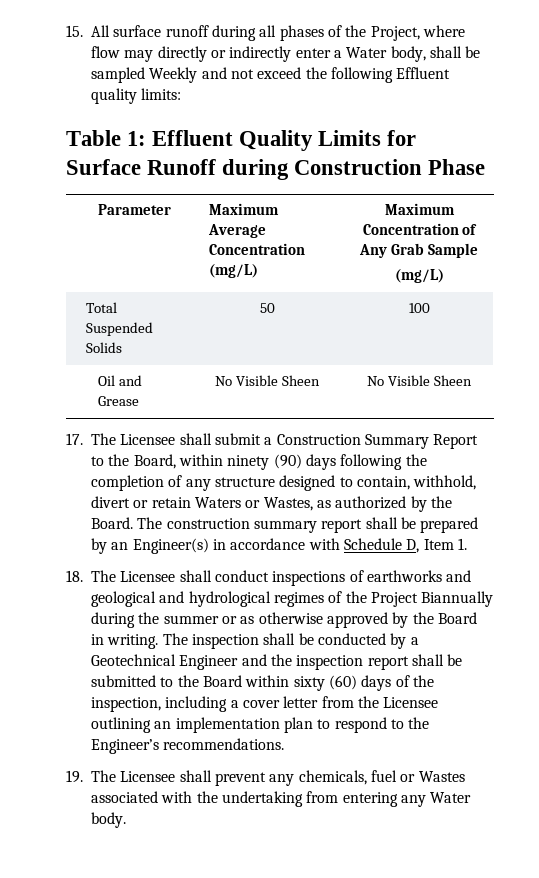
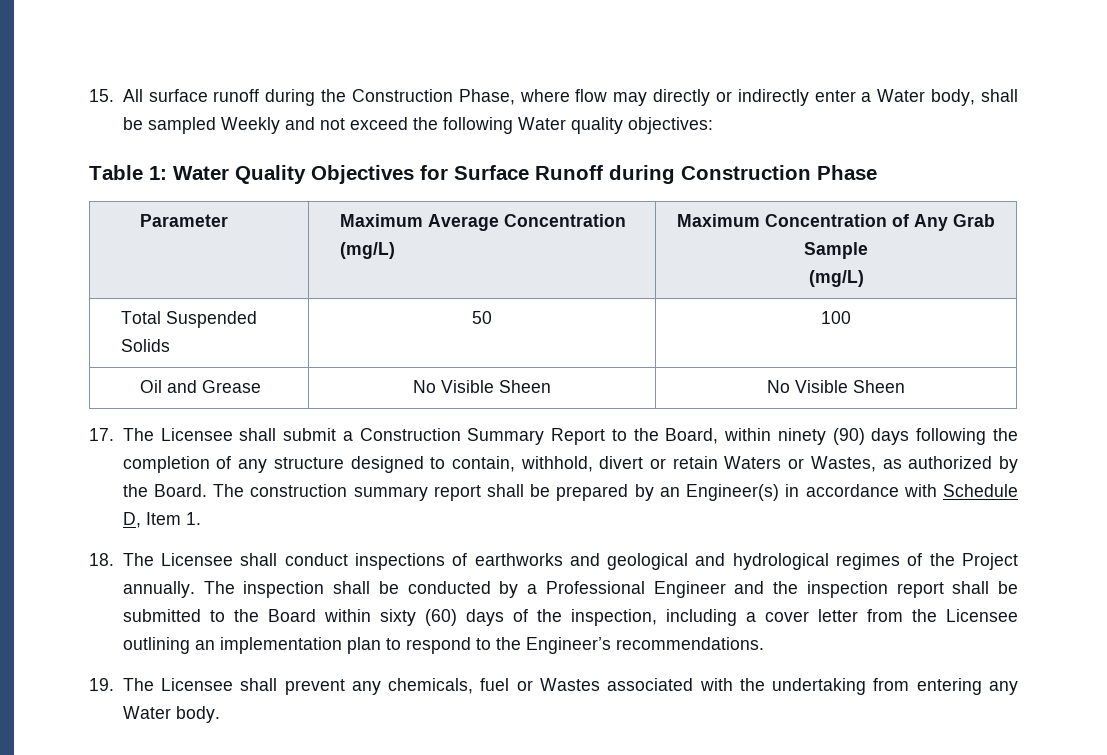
[259,25,420,41] all phases of the Project, -> [321,89,515,105] the Construction Phase,
[396,67,451,79] [91,88,182,104] Effluent quality limits: -> [517,117,713,134] Water quality objectives:
[152,130,382,151] Effluent Quality Limits -> [173,165,414,184] Water Quality Objectives
[421,591,494,607] [91,612,477,628] [91,634,159,649] Biannually during the summer or as otherwise approved by the Board in writing. -> [122,581,195,598] annually.
[91,654,176,666] Geotechnical -> [545,581,645,594] Professional

